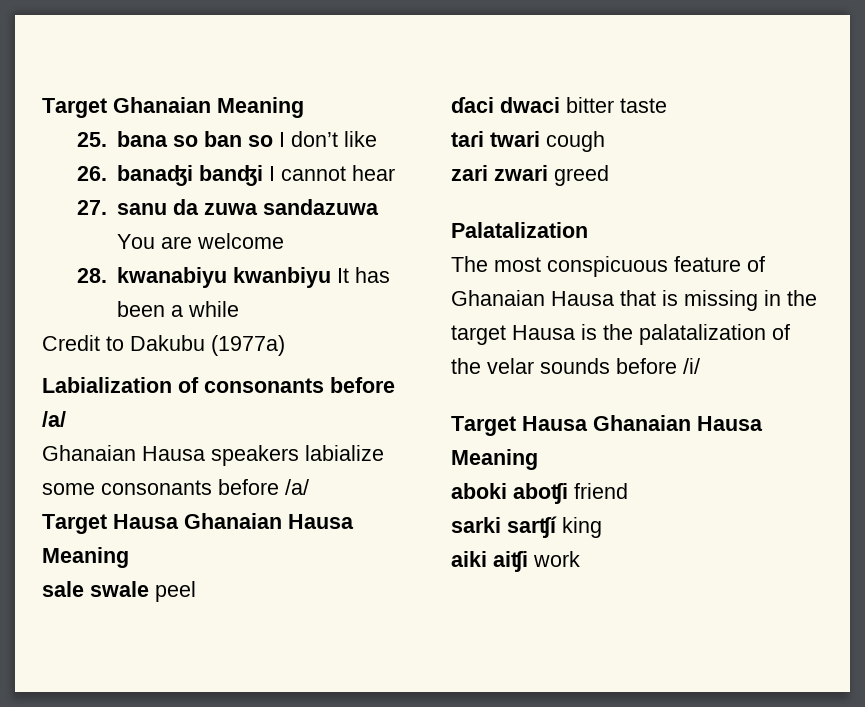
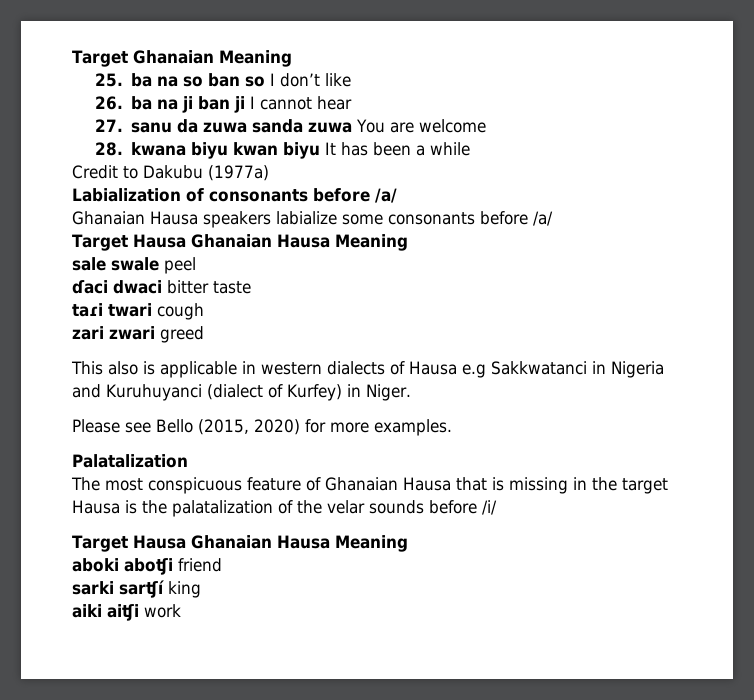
[117,131,169,147] bana -> [131,73,179,87] ba na
[117,165,264,186] banaʤi banʤi -> [131,96,246,113] ba na ji ban ji
[263,199,380,215] sandazuwa -> [252,119,353,133] sanda zuwa
[117,267,332,288] kwanabiyu kwanbiyu -> [131,142,321,159] kwana biyu kwan biyu
(609, 175) none -> [71,361,664,378] [72,384,411,401] [72,419,452,436] // This also is applicable in western dialects of Hausa e.g Sakkwatanci in Nigeria and Kuruhuyanci (dialect of Kurfey) in Niger. // Please see Bello (2015, 2020) for more examples.

